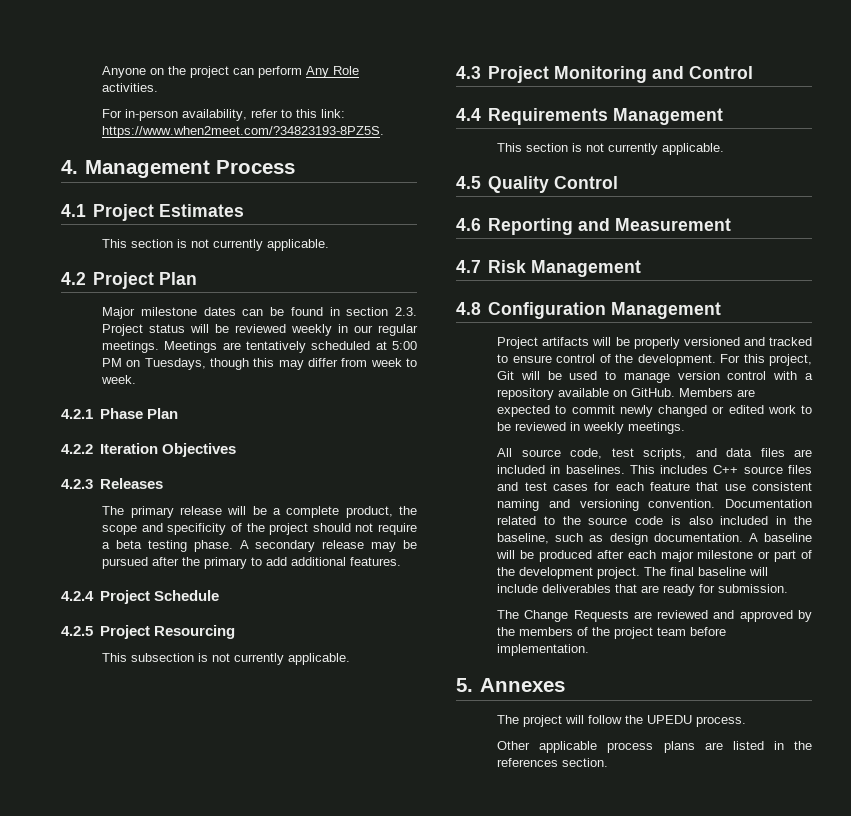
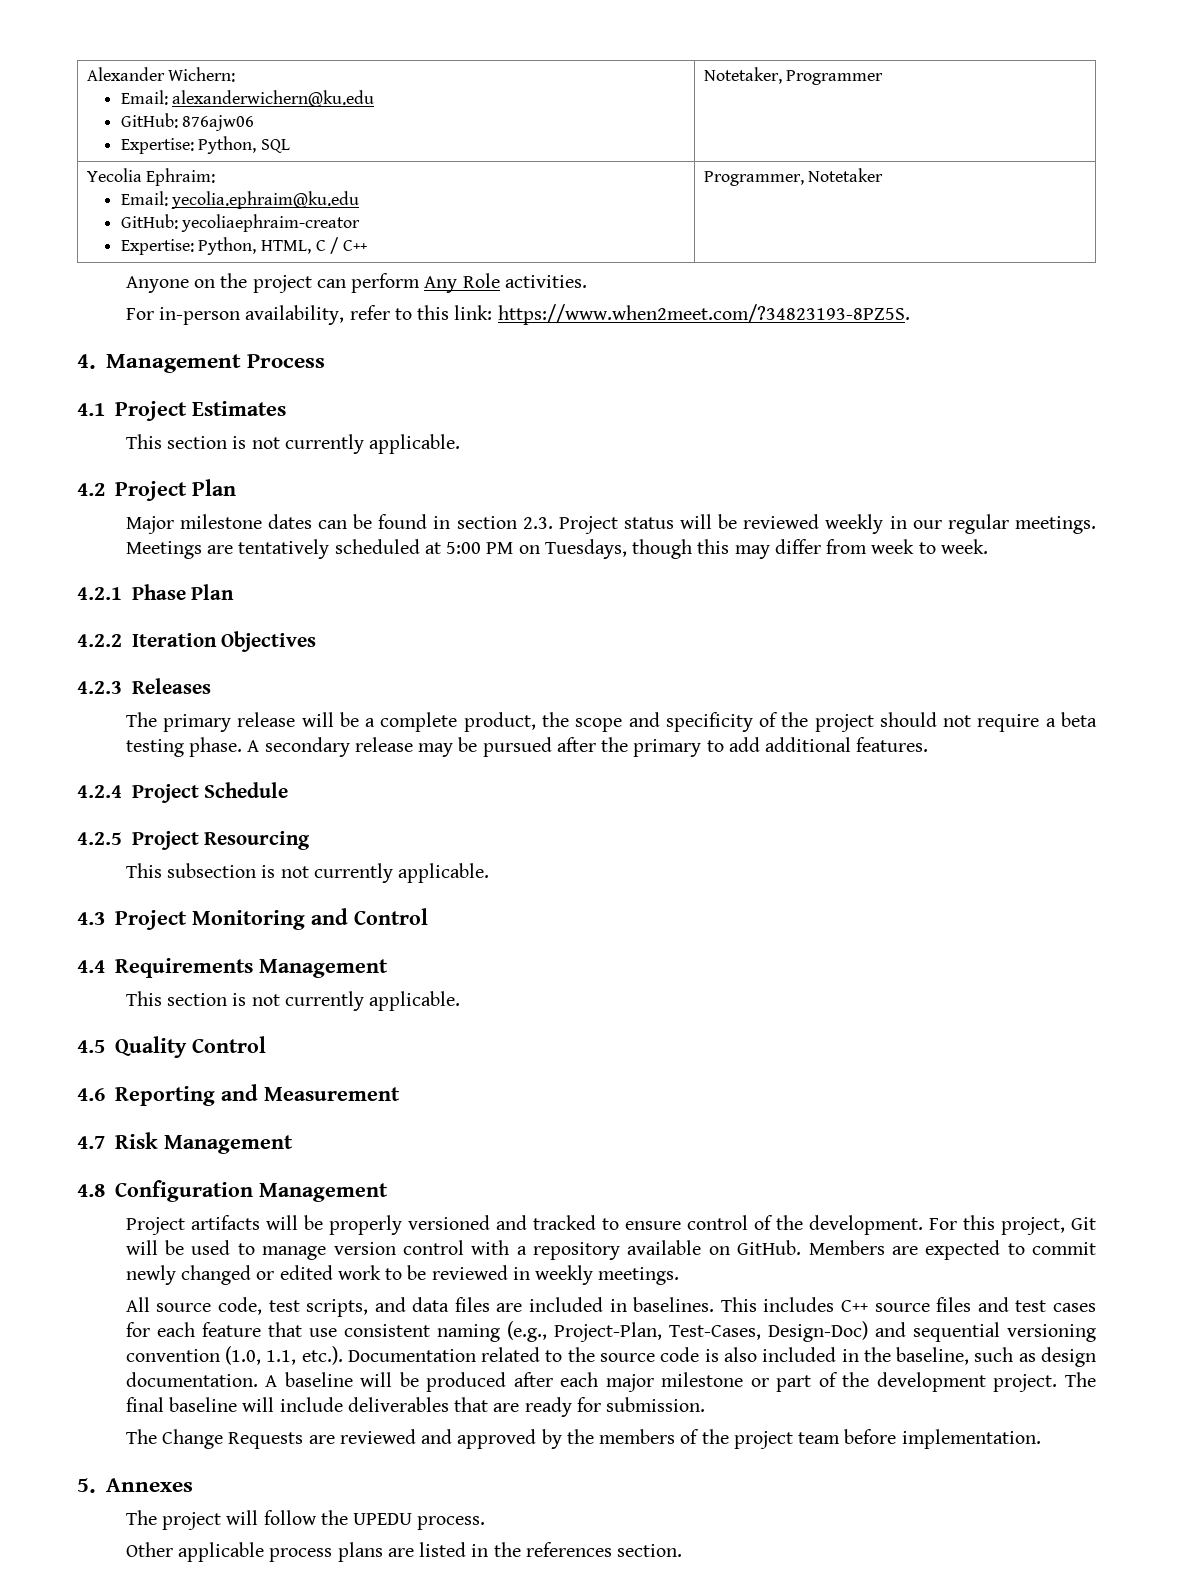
(102, 72) none -> [86,67,236,82] [120,90,375,107] [120,113,255,131] [120,136,291,154] [703,67,884,85] [86,168,216,186] [120,191,360,209] [120,214,361,232] [120,237,368,255] [703,168,884,186] Alexander Wichern: // Email: alexanderwichern@ku.edu // GitHub: 876ajw06 // Expertise: Python, SQL | Notetaker, Programmer // Yecolia Ephraim: // Email: yecolia.ephraim@ku.edu // GitHub: yecoliaephraim-creator // Expertise: Python, HTML, C / C++ | Programmer, Notetaker //
[548,499,716,511] and versioning convention. -> [506,1321,1096,1342] [125,1346,343,1365] (e.g., Project-Plan, Test-Cases, Design-Doc) and sequential versioning convention (1.0, 1.1, etc.).

